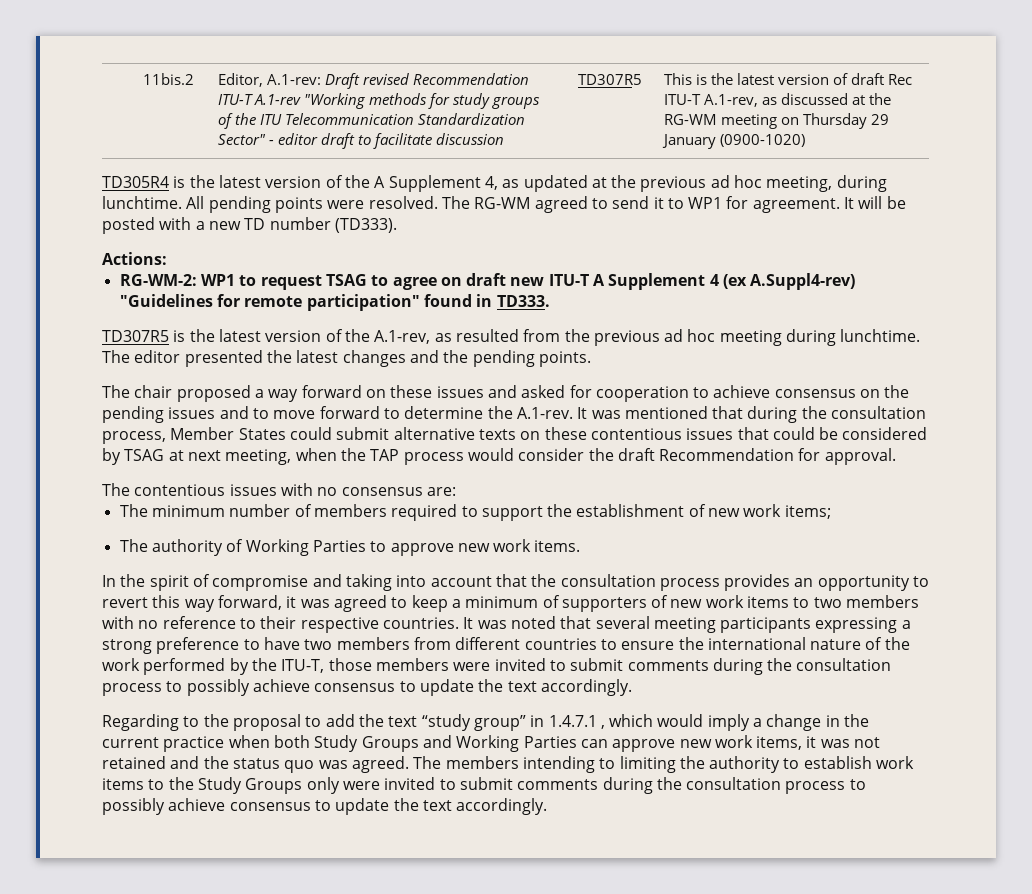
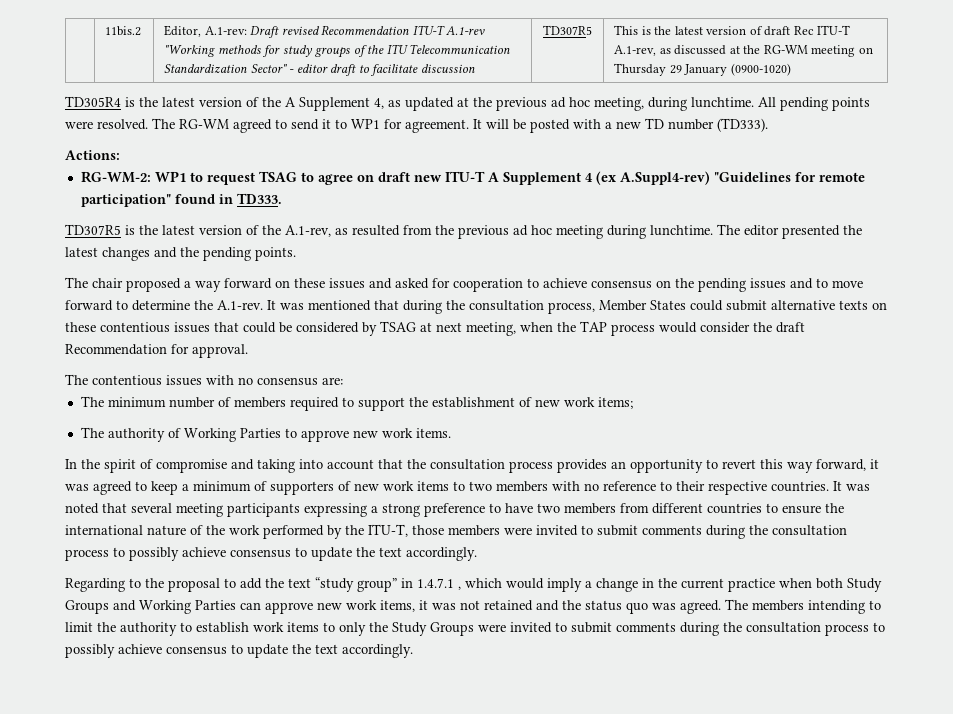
[619,756,676,773] limiting -> [65,622,93,632] limit
(165, 784) none -> [339,622,366,636] only
[306,777,340,794] only -> (474, 629) none

